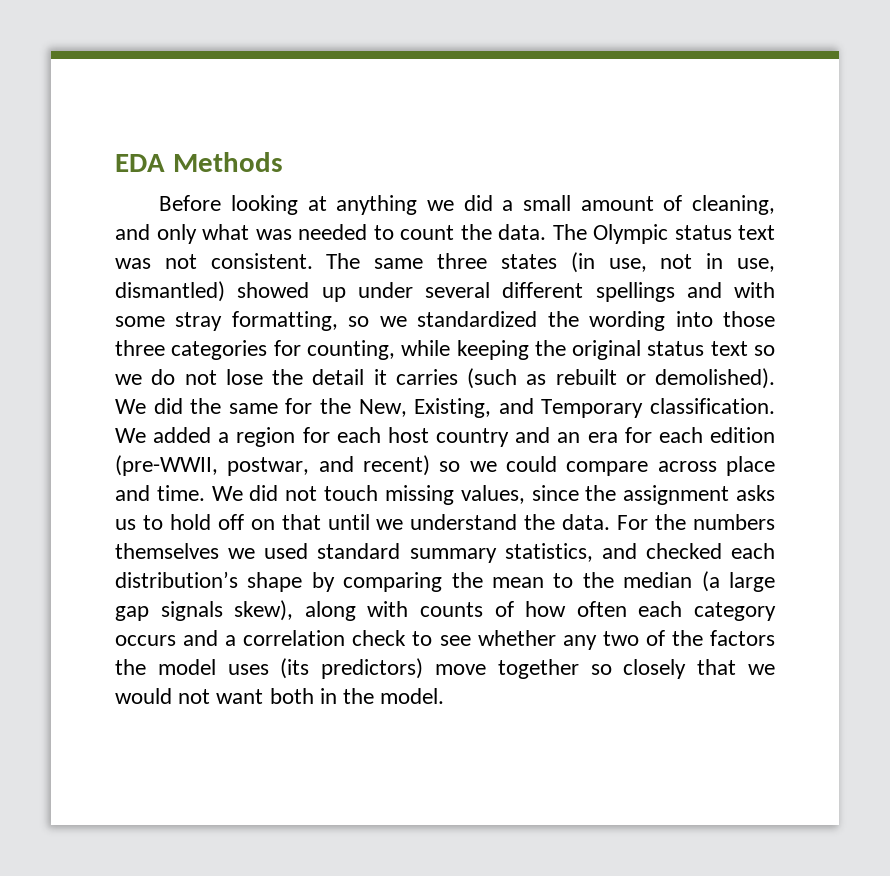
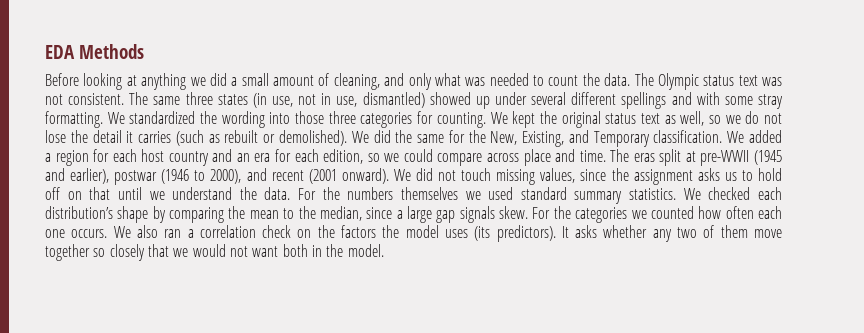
[231,311,407,331] formatting, so we -> [45,111,125,128] formatting. We
[306,340,529,360] counting, while keeping -> [436,111,536,128] counting. We kept
(748, 348) none -> [664,111,705,126] as well,
[710,427,775,443] [115,455,430,476] edition (pre-WWII, postwar, and recent) -> [323,149,364,164] edition,
(205, 493) none -> [610,149,782,166] [45,168,389,185] The eras split at pre-WWII (1945 and earlier), postwar (1946 to 2000), and recent (2001 onward).
[504,543,637,562] statistics, and -> [629,188,701,200] statistics. We
[623,571,775,592] [115,600,777,621] [115,630,665,650] median (a large gap signals skew), along with counts of how often each category occurs and a correlation check to see whether any two of -> [319,206,783,223] [45,225,312,238] median, since a large gap signals skew. For the categories we counted how often each one occurs. We also ran a correlation check on
[321,658,424,679] predictors) -> [496,225,748,242] predictors). It asks whether any two of them

